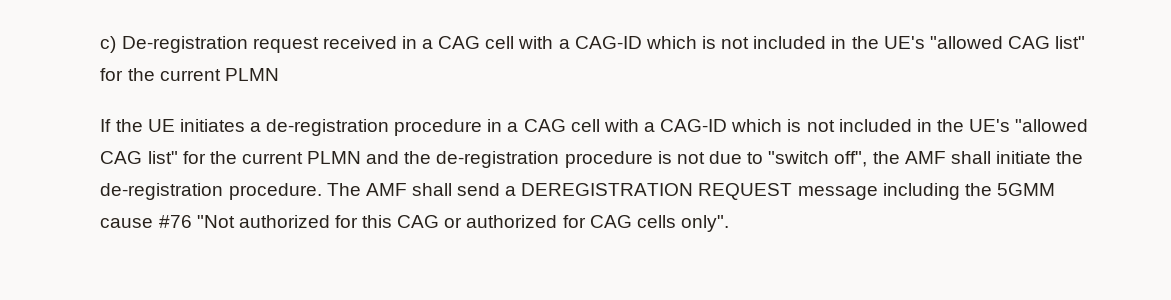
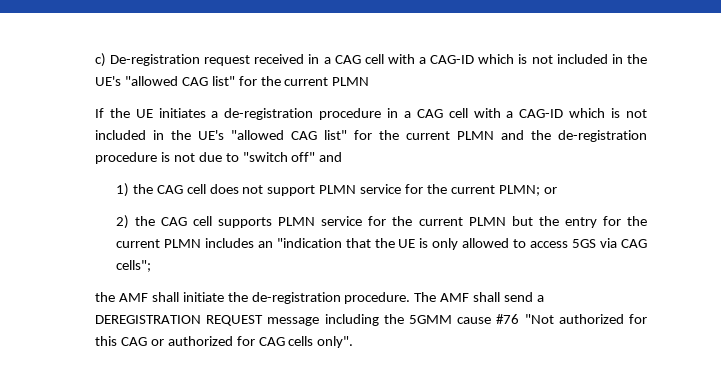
[834,151,868,167] off", -> [291,152,343,162] [115,183,557,197] [115,215,647,229] [115,238,647,250] [115,260,151,272] off" and // 1) the CAG cell does not support PLMN service for the current PLMN; or // 2) the CAG cell supports PLMN service for the current PLMN but the entry for the current PLMN includes an "indication that the UE is only allowed to access 5GS via CAG cells"; //

